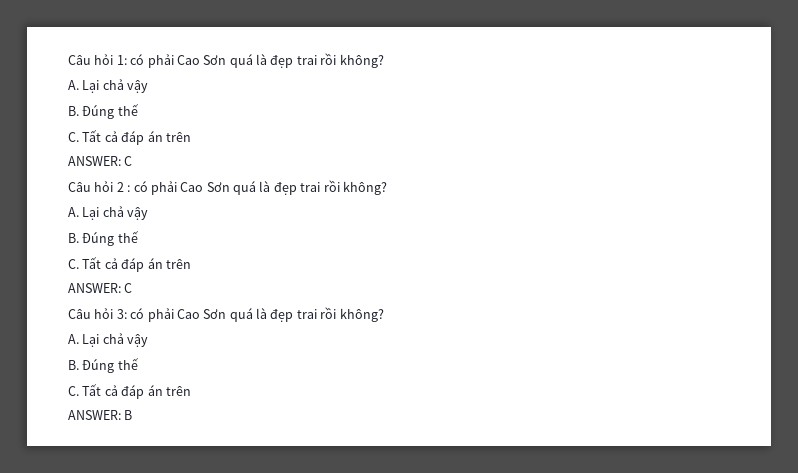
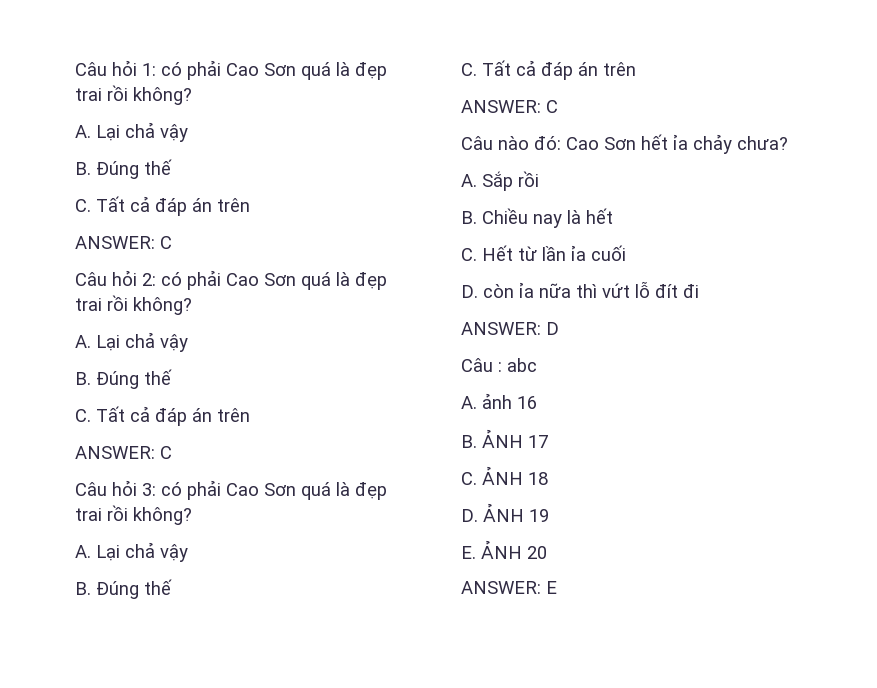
[116,182,131,192] 2 : -> [142,273,156,286] 2:
[124,410,133,420] B -> [546,100,558,113] [461,134,788,154] [461,171,539,191] [461,208,613,228] [461,245,626,261] [461,281,699,298] [461,322,559,335] [461,358,537,372] [461,393,537,409] [461,429,548,448] [461,466,548,485] [461,503,549,522] [461,540,547,559] [461,581,557,594] C // Câu nào đó: Cao Sơn hết ỉa chảy chưa? // A. Sắp rồi // B. Chiều nay là hết // C. Hết từ lần ỉa cuối // D. còn ỉa nữa thì vứt lỗ đít đi // ANSWER: D // Câu : abc // A. ảnh 16 // B. ẢNH 17 // C. ẢNH 18 // D. ẢNH 19 // E. ẢNH 20 // ANSWER: E

